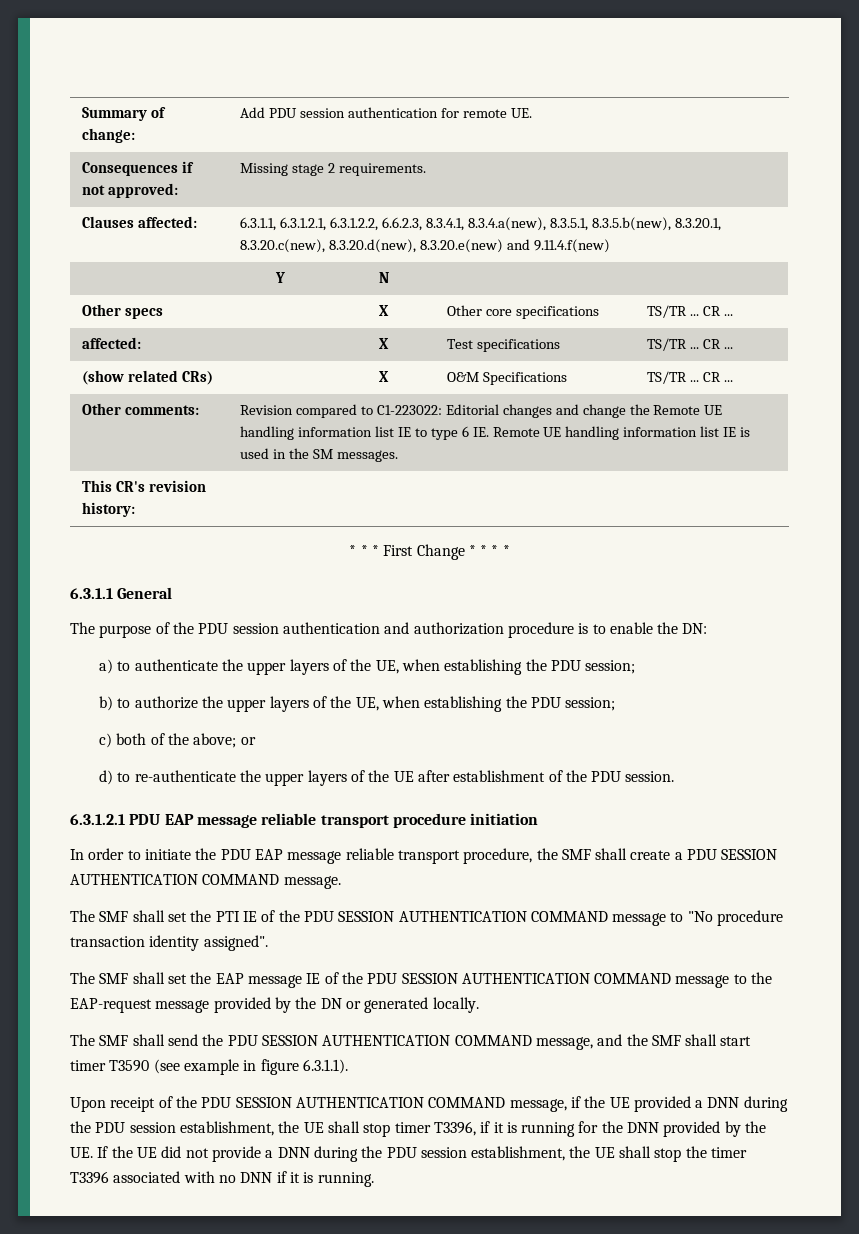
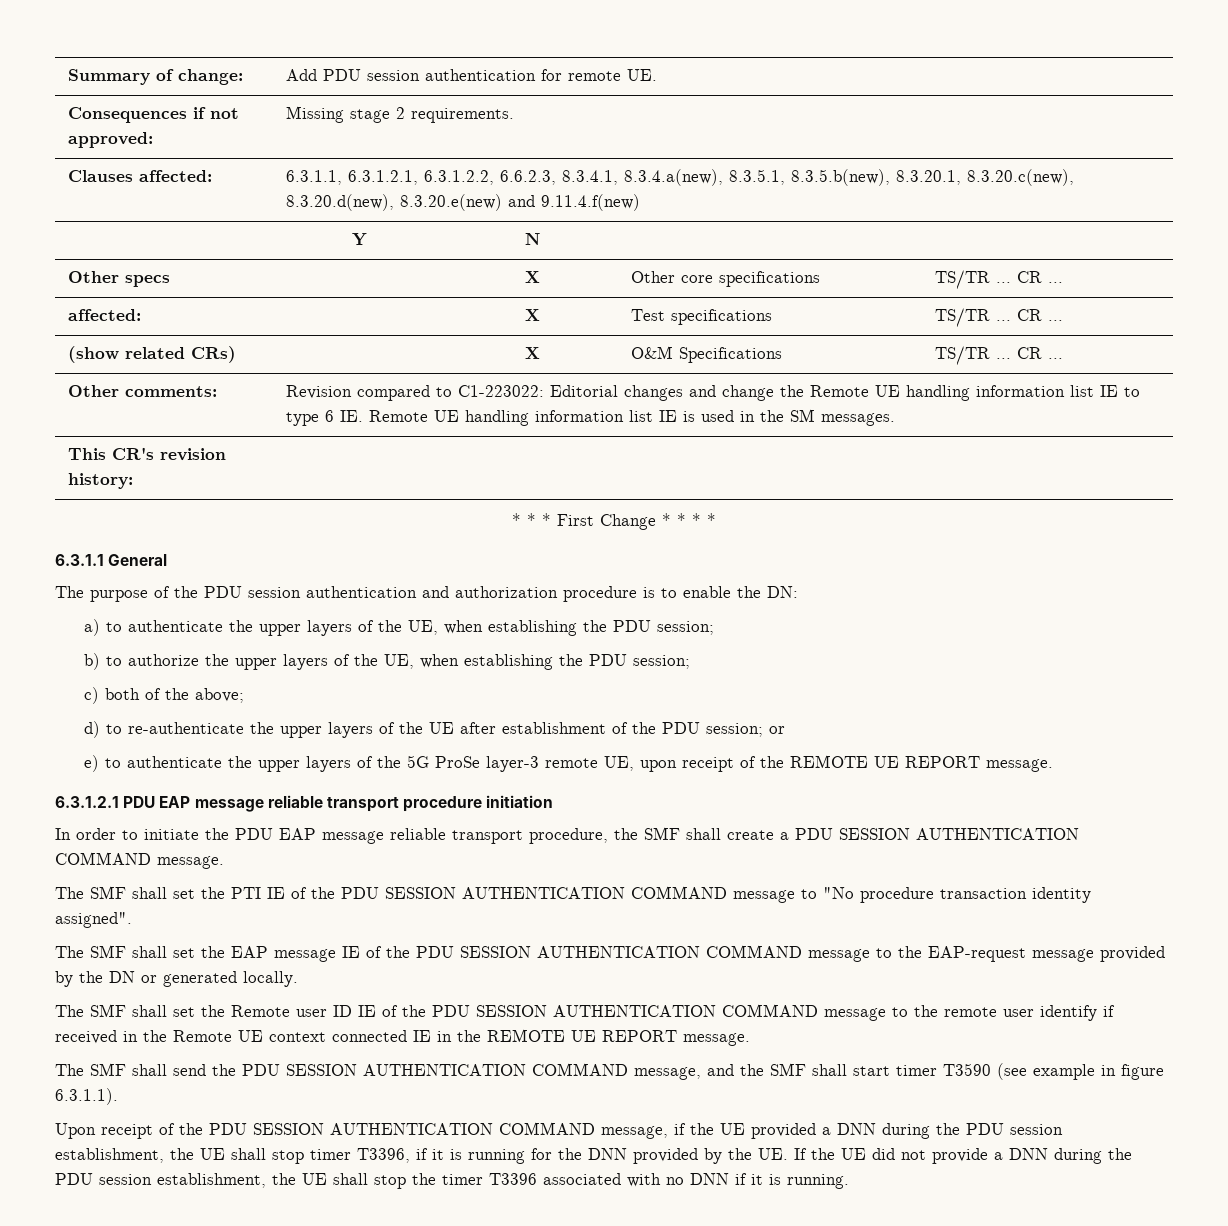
[240,737,256,745] or -> (244, 695) none
[625,771,675,782] session. -> [705,723,785,737] [83,755,1053,772] session; or // e) to authenticate the upper layers of the 5G ProSe layer-3 remote UE, upon receipt of the REMOTE UE REPORT message.
(479, 1005) none -> [55,1004,1115,1021] [55,1029,750,1046] // The SMF shall set the Remote user ID IE of the PDU SESSION AUTHENTICATION COMMAND message to the remote user identify if received in the Remote UE context connected IE in the REMOTE UE REPORT message.

